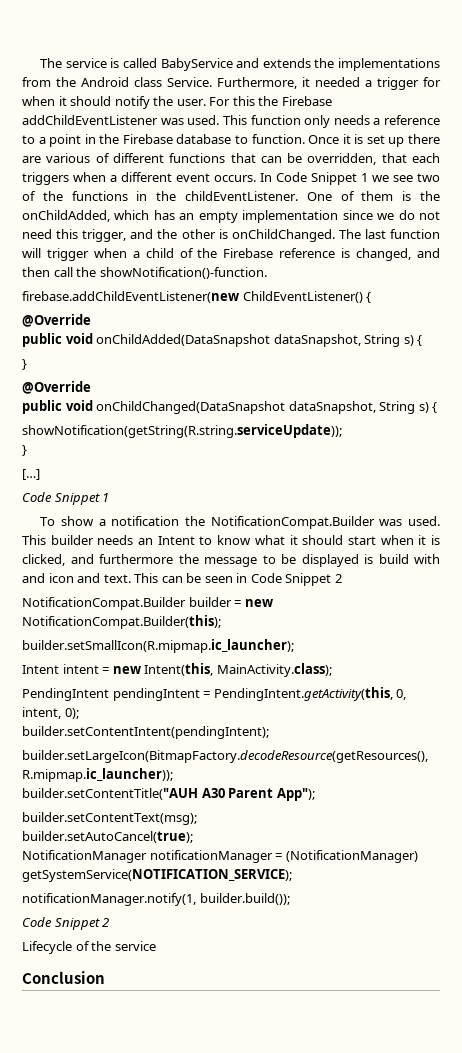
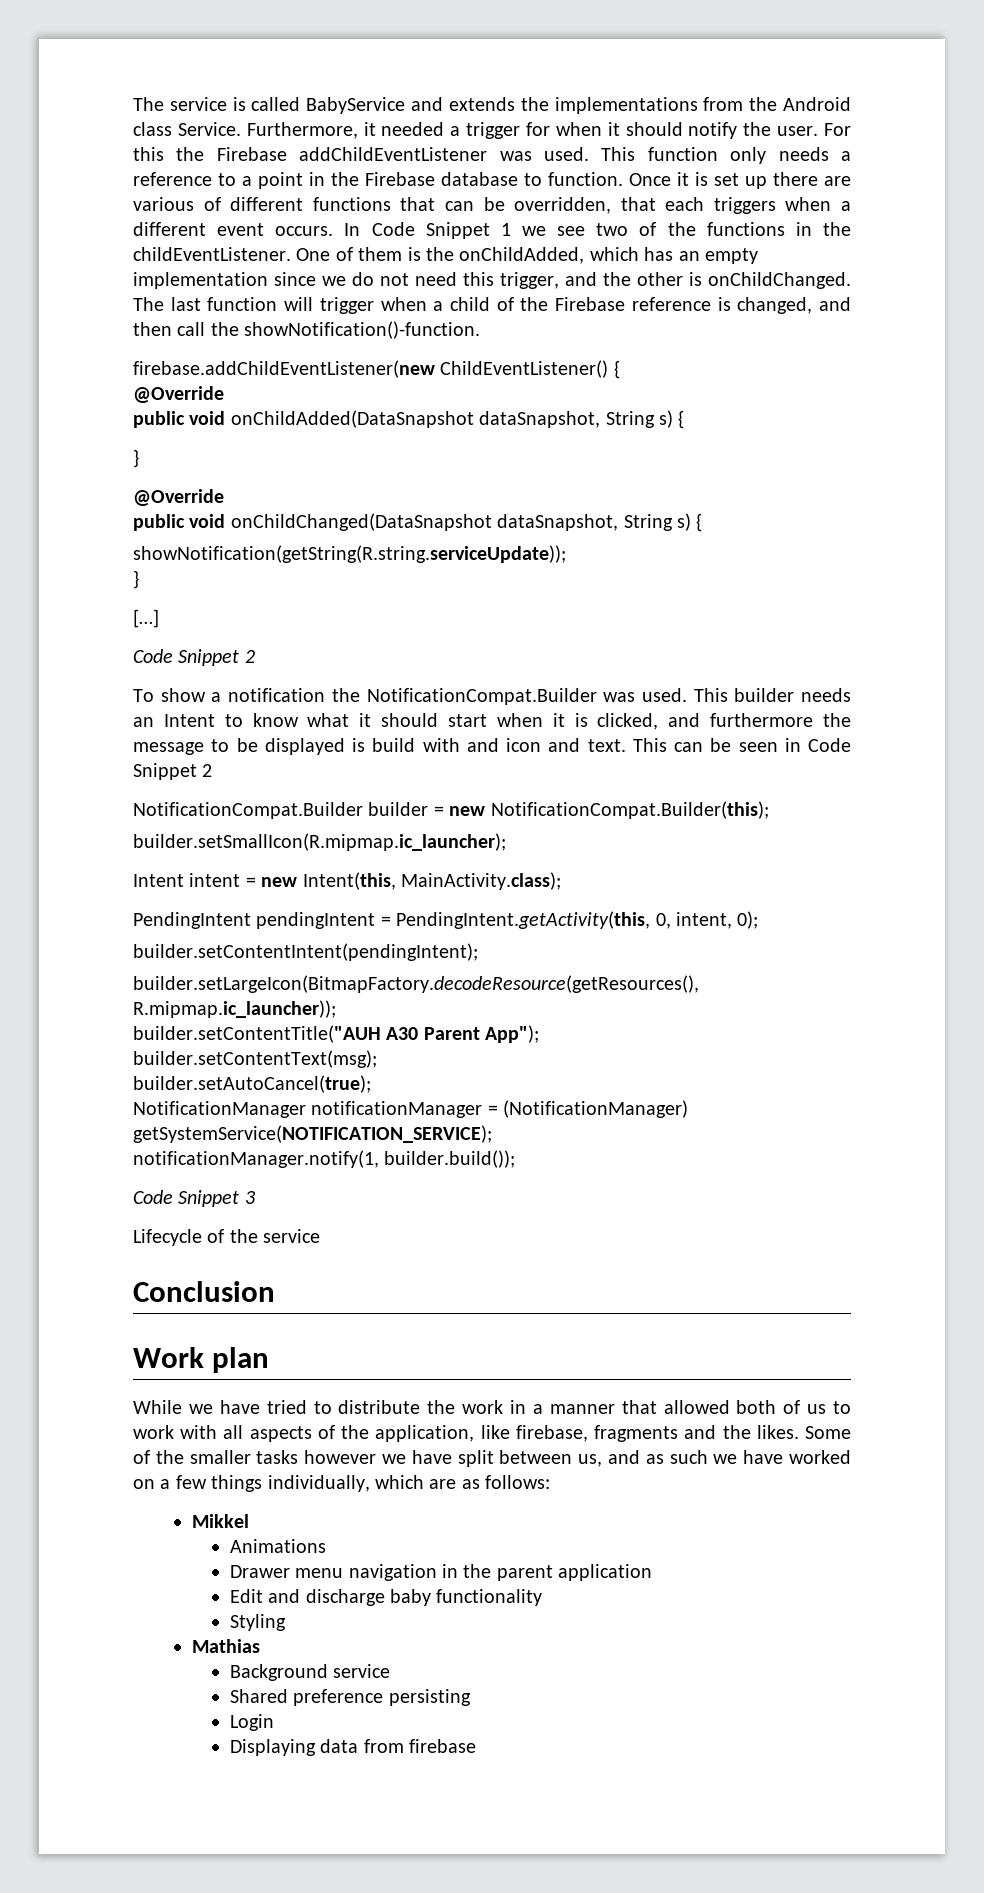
[102,493,110,502] 1 -> [244,650,255,663] 2
[102,918,110,927] 2 -> [244,1191,255,1204] 3
(105, 977) none -> [133,1347,270,1373] [133,1400,851,1414] [133,1425,852,1442] [133,1450,851,1467] [133,1475,551,1492] [192,1514,250,1528] [229,1539,326,1553] [229,1564,653,1581] [229,1589,543,1606] [229,1614,286,1631] [192,1639,261,1653] [229,1664,391,1681] [229,1689,471,1706] [229,1714,274,1731] [229,1739,477,1756] // Work plan // While we have tried to distribute the work in a manner that allowed both of us to work with all aspects of the application, like firebase, fragments and the likes. Some of the smaller tasks however we have split between us, and as such we have worked on a few things individually, which are as follows: // Mikkel // Animations // Drawer menu navigation in the parent application // Edit and discharge baby functionality // Styling // Mathias // Background service // Shared preference persisting // Login // Displaying data from firebase

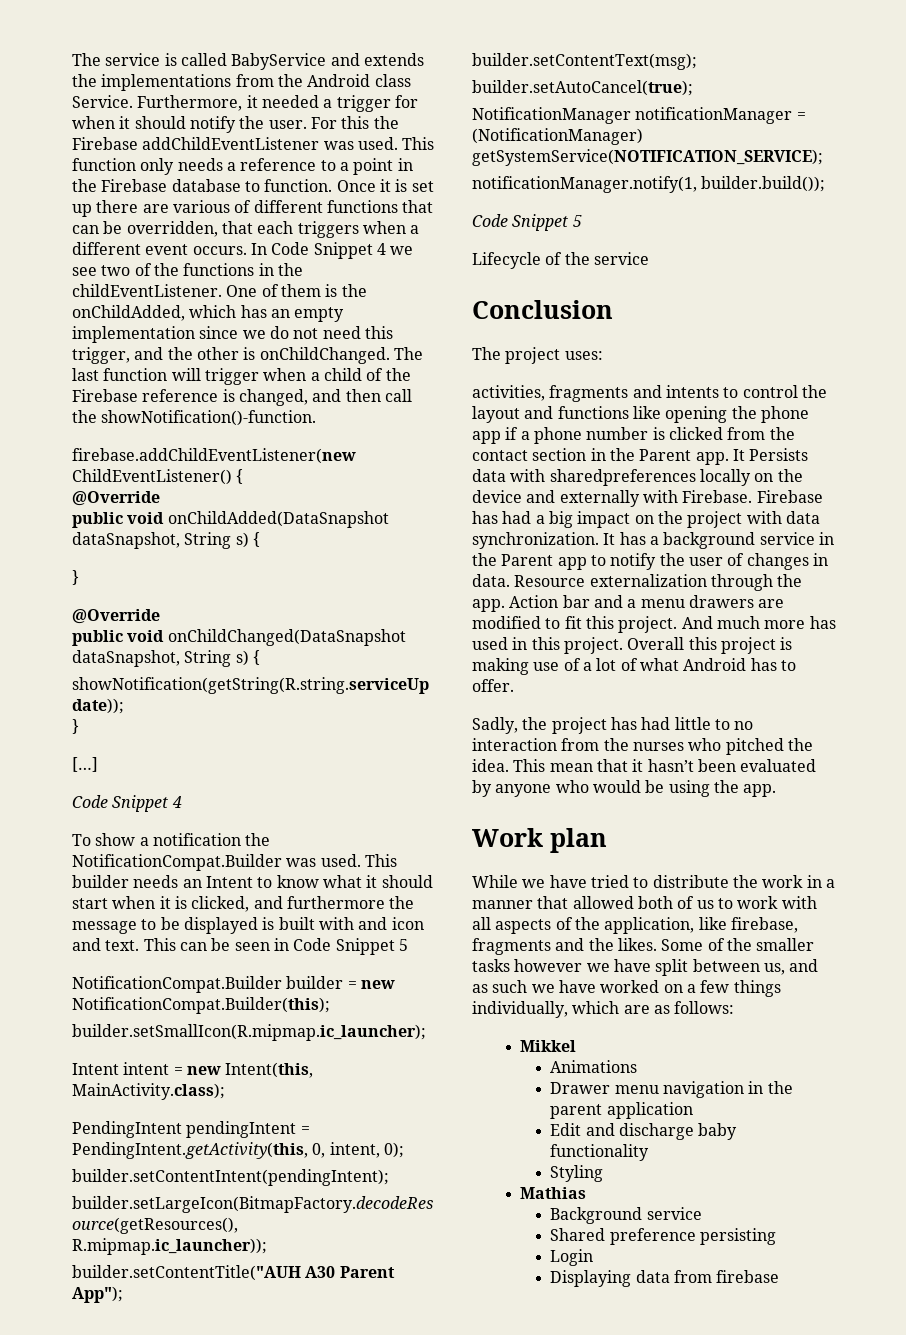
[500,223,511,236] 1 -> [376,243,386,255] 4
[244,650,255,663] 2 -> [171,796,182,808] 4
[372,738,416,752] build -> [278,917,315,930] built
[202,764,213,777] 2 -> [398,939,408,951] 5
[244,1191,255,1204] 3 -> [572,215,582,227] 5
(275, 1291) none -> [472,347,603,364] [472,385,827,402] [472,406,809,423] [472,427,795,444] [472,448,809,465] [472,469,803,486] [472,490,823,507] [472,511,820,528] [472,532,834,549] [472,553,828,570] [472,574,803,591] [472,595,785,612] [472,616,836,633] [472,637,793,654] [472,658,796,675] [472,679,514,692] [472,717,754,734] [472,738,813,755] [472,759,817,772] [472,780,777,797] // The project uses: // activities, fragments and intents to control the layout and functions like opening the phone app if a phone number is clicked from the contact section in the Parent app. It Persists data with sharedpreferences locally on the device and externally with Firebase. Firebase has had a big impact on the project with data synchronization. It has a background service in the Parent app to notify the user of changes in data. Resource externalization through the app. Action bar and a menu drawers are modified to fit this project. And much more has used in this project. Overall this project is making use of a lot of what Android has to offer. // Sadly, the project has had little to no interaction from the nurses who pitched the idea. This mean that it hasn’t been evaluated by anyone who would be using the app.

